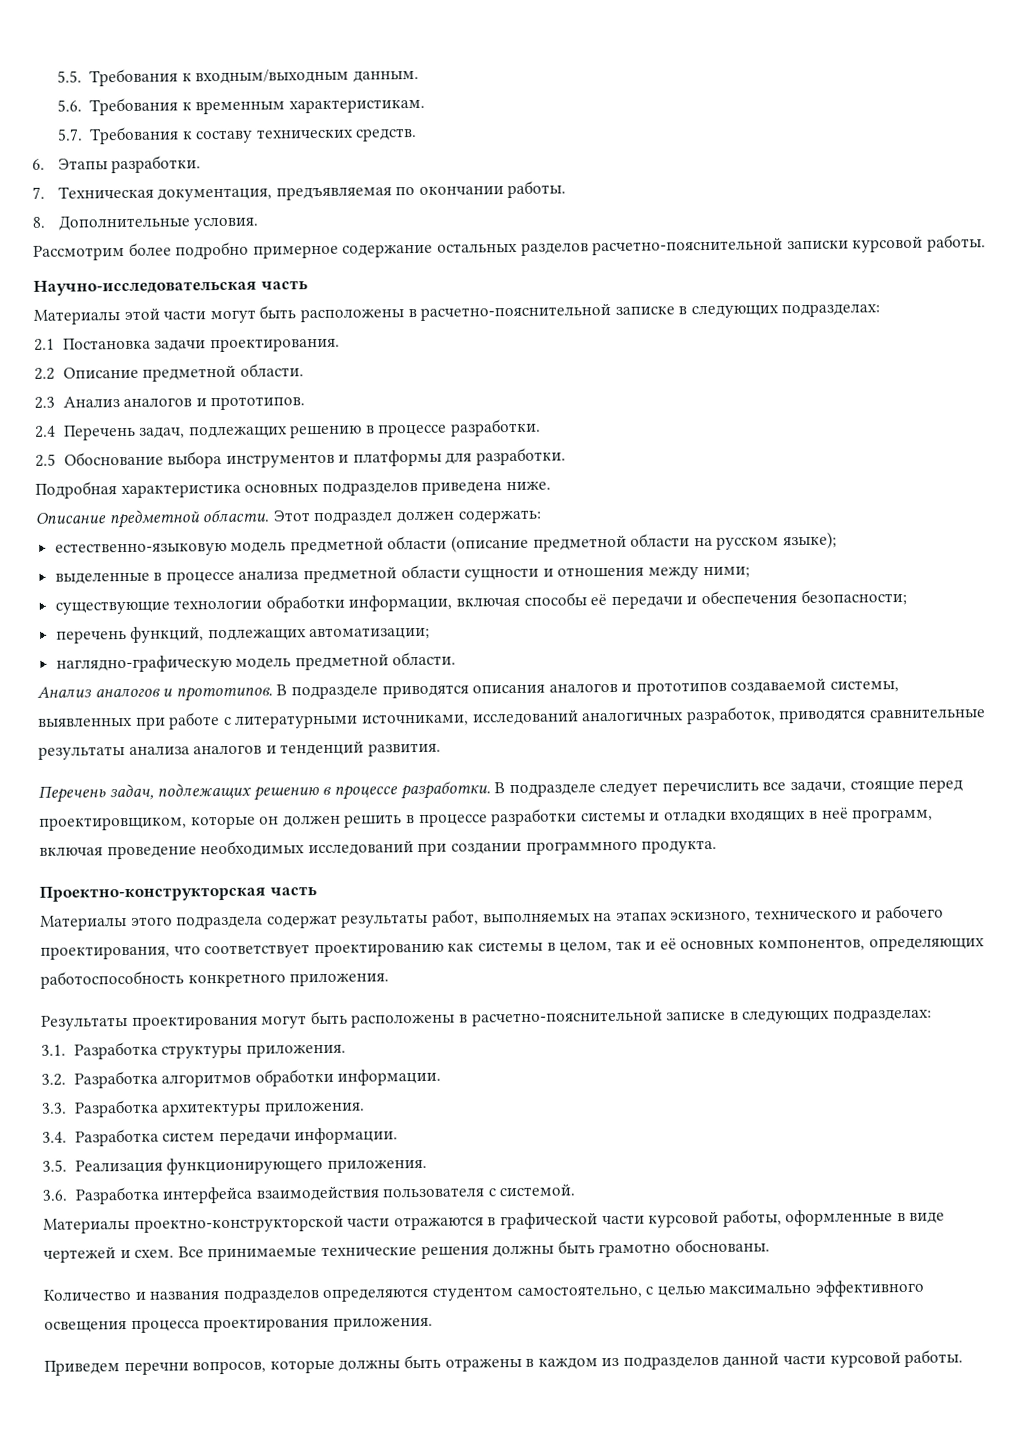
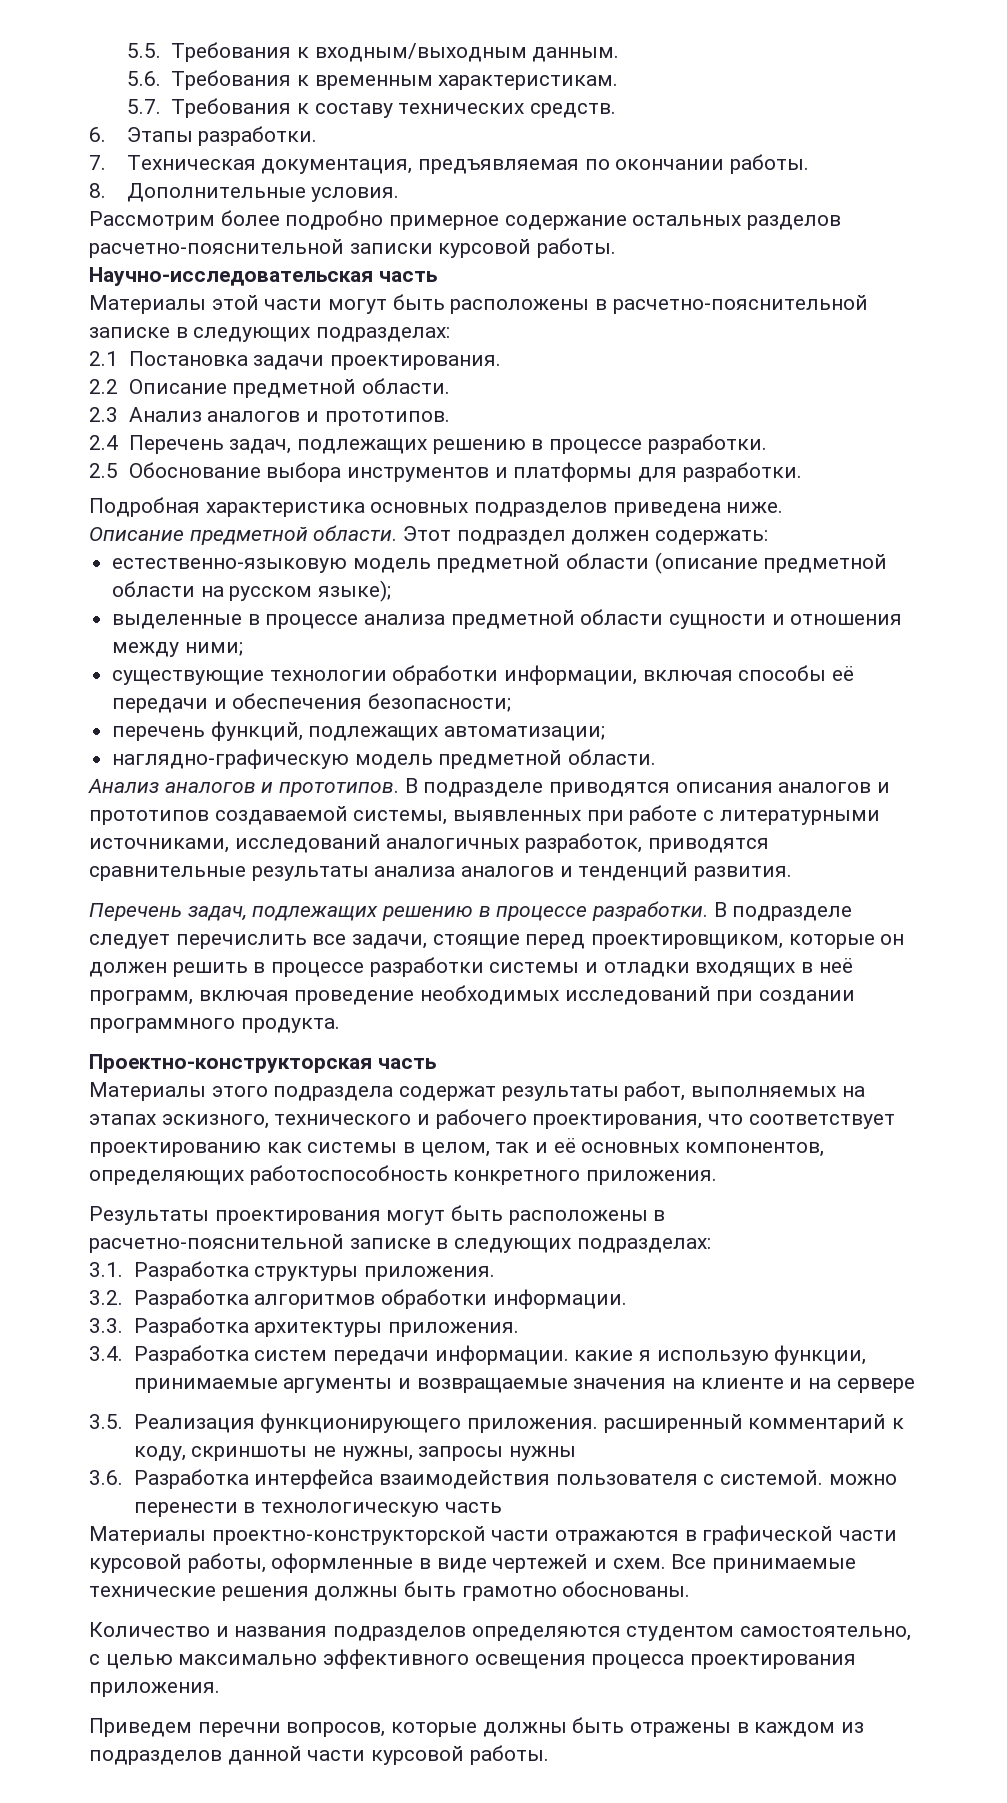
[42,1156,427,1175] // 3.5. Реализация функционирующего приложения. -> [574,1345,867,1365] [133,1378,915,1393] [89,1413,904,1433] [133,1446,576,1461] какие я использую функции, принимаемые аргументы и возвращаемые значения на клиенте и на сервере // 3.5. Реализация функционирующего приложения. расширенный комментарий к коду, скриншоты не нужны, запросы нужны
(576, 1190) none -> [828,1474,897,1485] [133,1502,502,1517] можно перенести в технологическую часть

